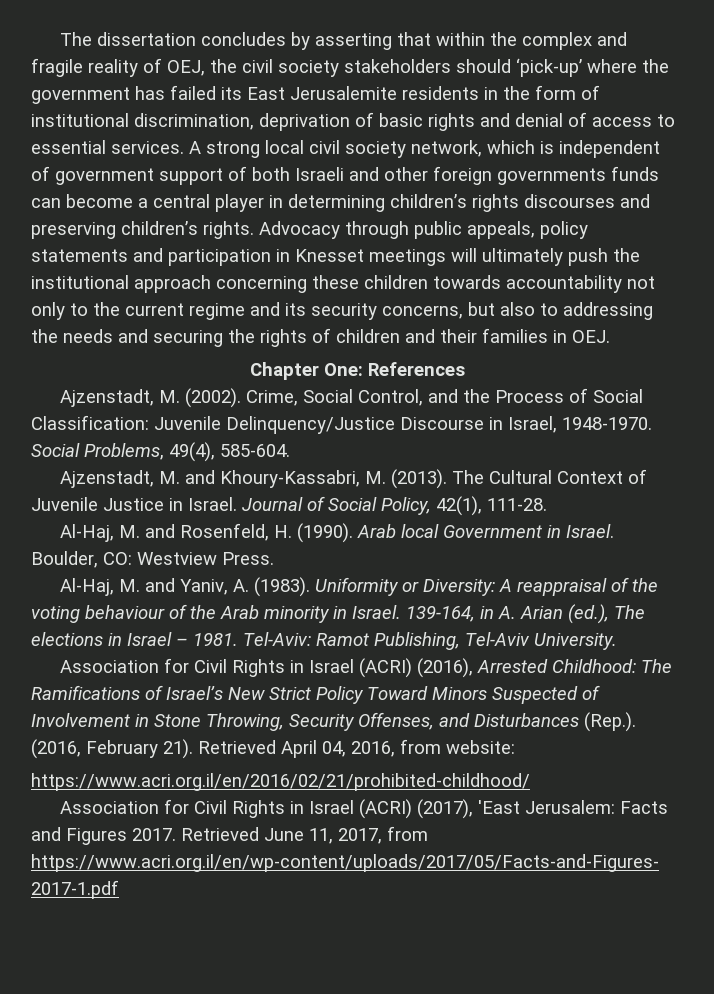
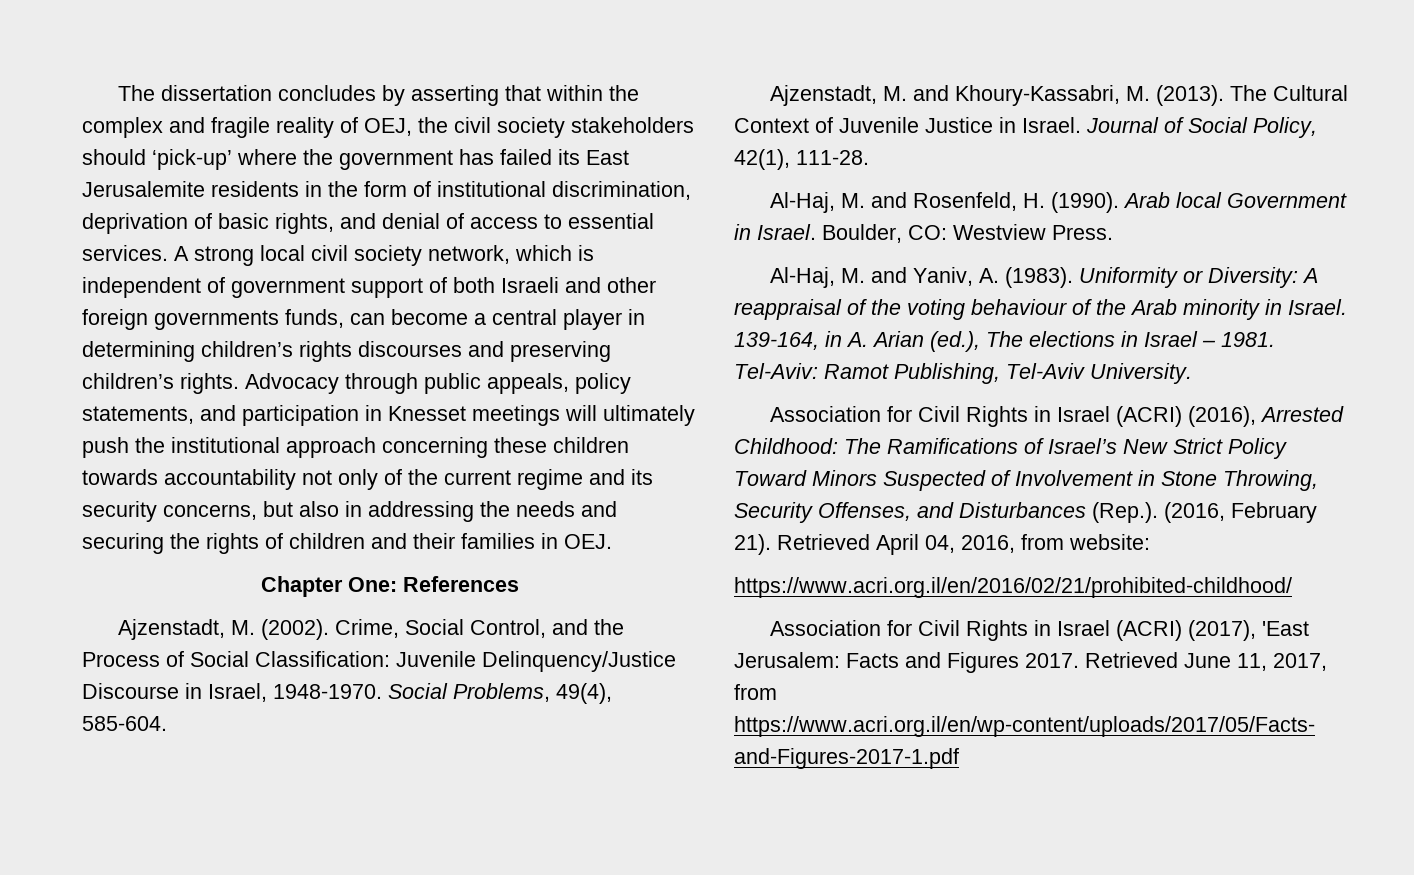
[428,113,475,131] rights -> [275,213,334,234] rights,
[611,166,659,181] funds -> [285,309,344,328] funds,
[31,249,128,262] statements -> [82,406,194,424] statements,
[70,303,88,316] to -> [384,469,402,485] of
[540,303,558,316] to -> [345,501,362,517] in

